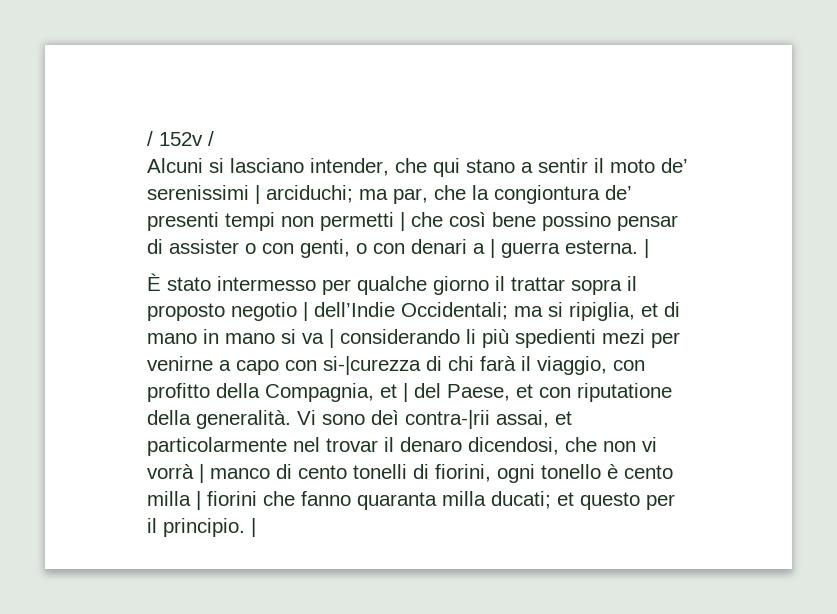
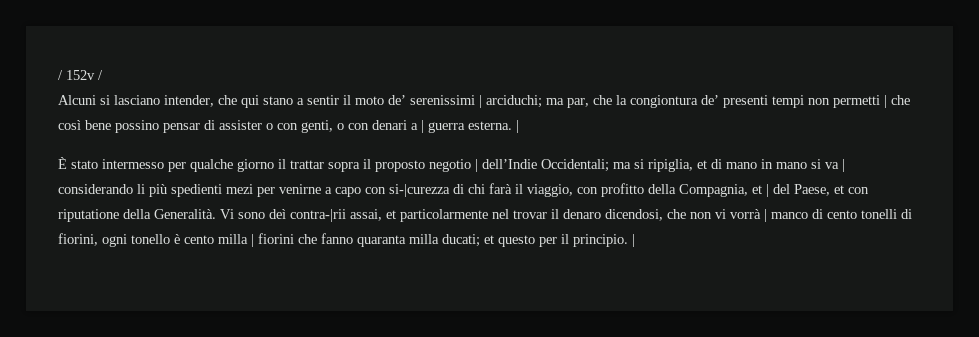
[196,410,291,429] generalità. -> [154,209,216,219] Generalità.

